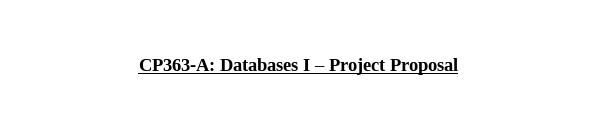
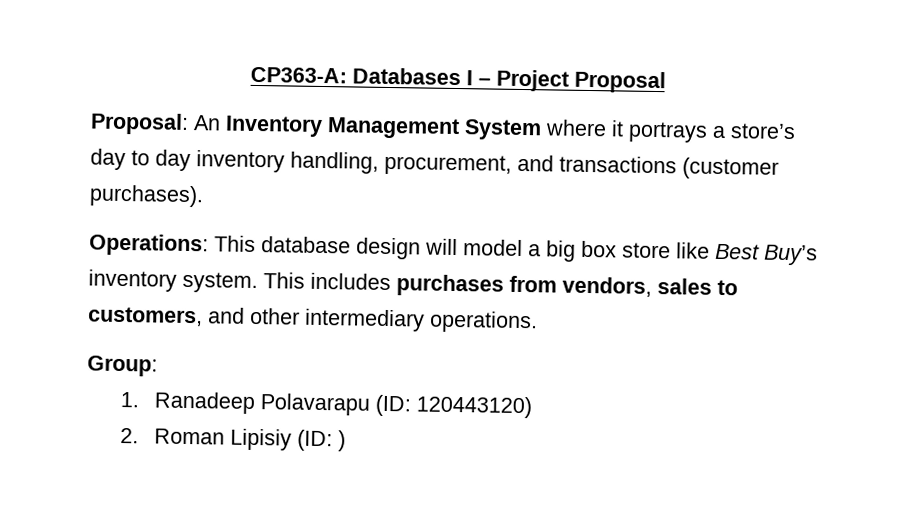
(458, 66) none -> [90,112,796,143] [90,148,779,180] [89,184,204,208] [89,233,818,266] [88,269,738,297] [87,306,538,334] [87,355,158,377] [119,391,532,419] [119,427,346,452] // Proposal: An Inventory Management System where it portrays a store’s day to day inventory handling, procurement, and transactions (customer purchases). // Operations: This database design will model a big box store like Best Buy’s inventory system. This includes purchases from vendors, sales to customers, and other intermediary operations. // Group: // 1. Ranadeep Polavarapu (ID: 120443120) // 2. Roman Lipisiy (ID: )

